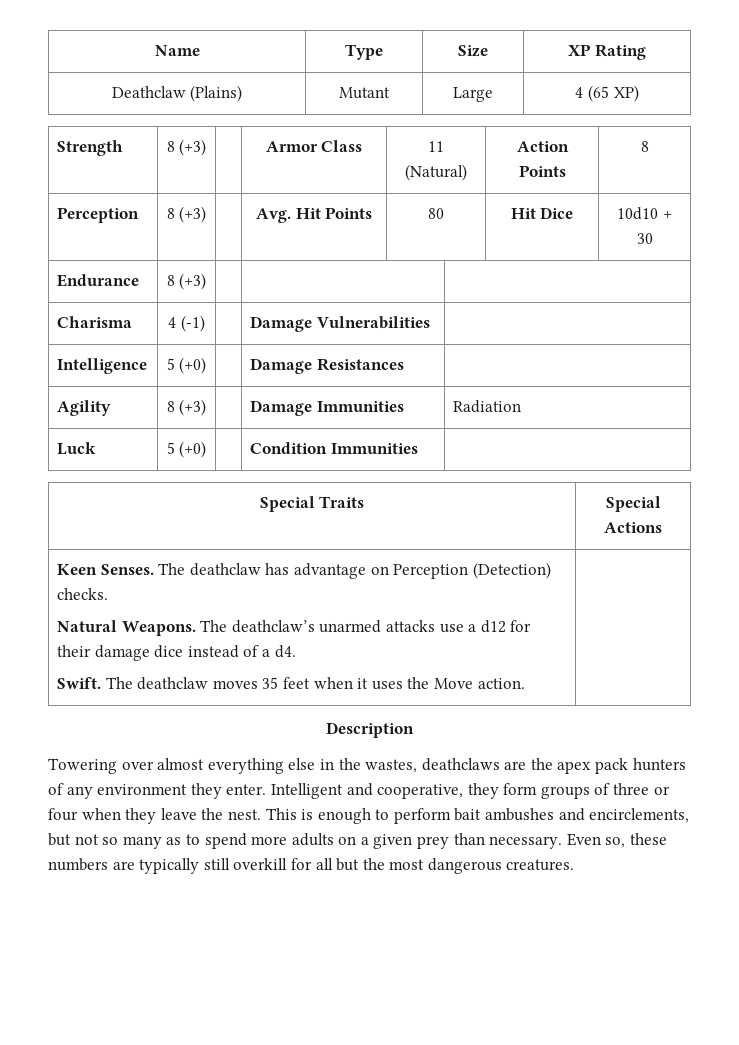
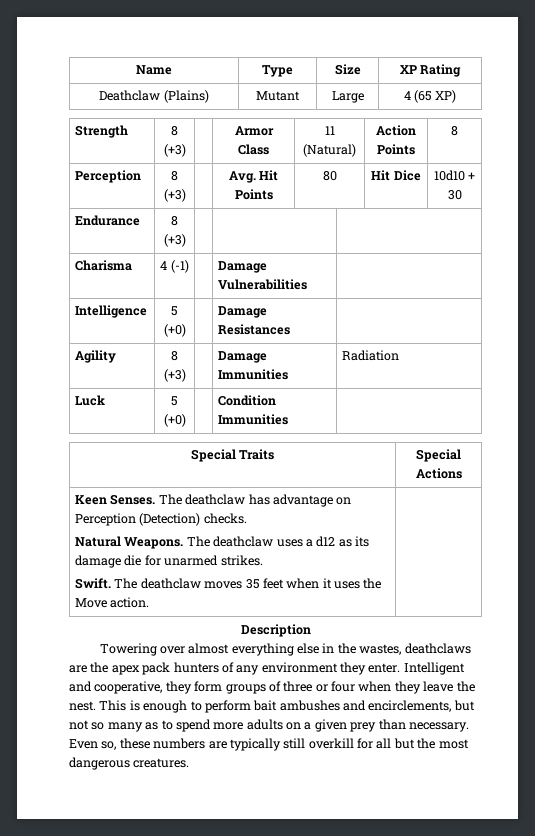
[231,620,532,633] [57,645,296,661] deathclaw’s unarmed attacks use a d12 for their damage dice instead of a d4. -> [213,536,370,547] [75,555,263,568] deathclaw uses a d12 as its damage die for unarmed strikes.

